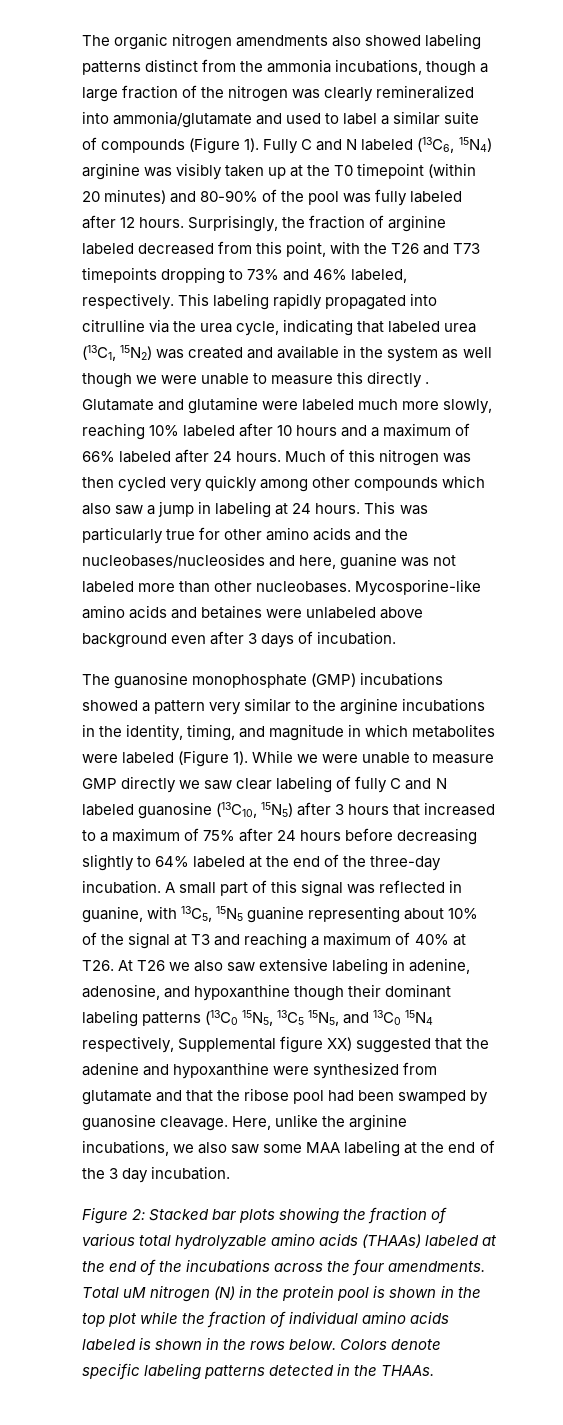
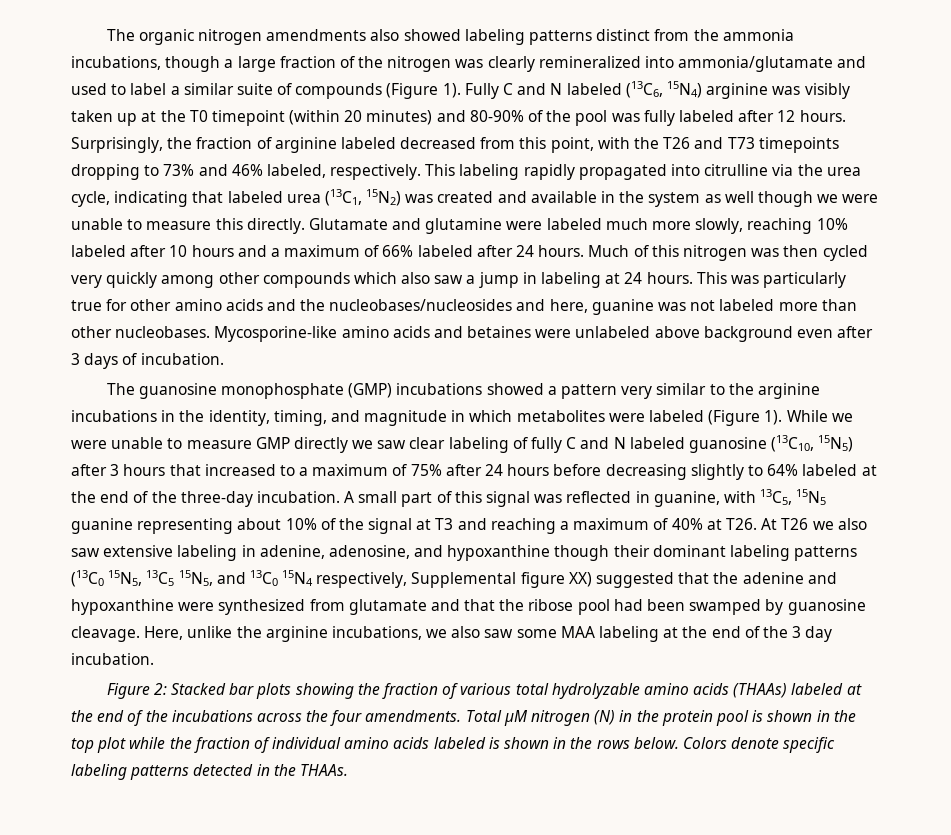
[367,371,430,388] directly . -> [246,218,305,234] directly.
[123,1287,147,1298] uM -> [503,710,528,726] µM

